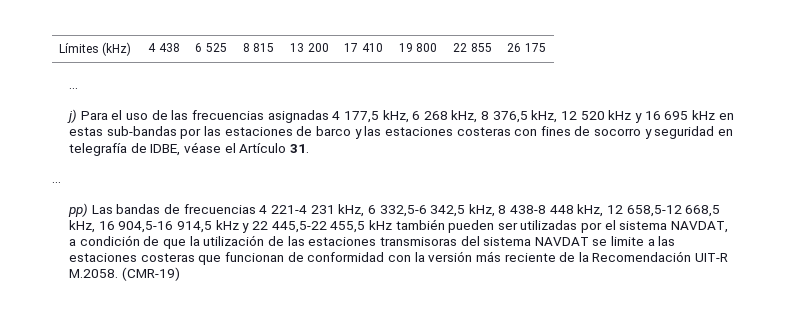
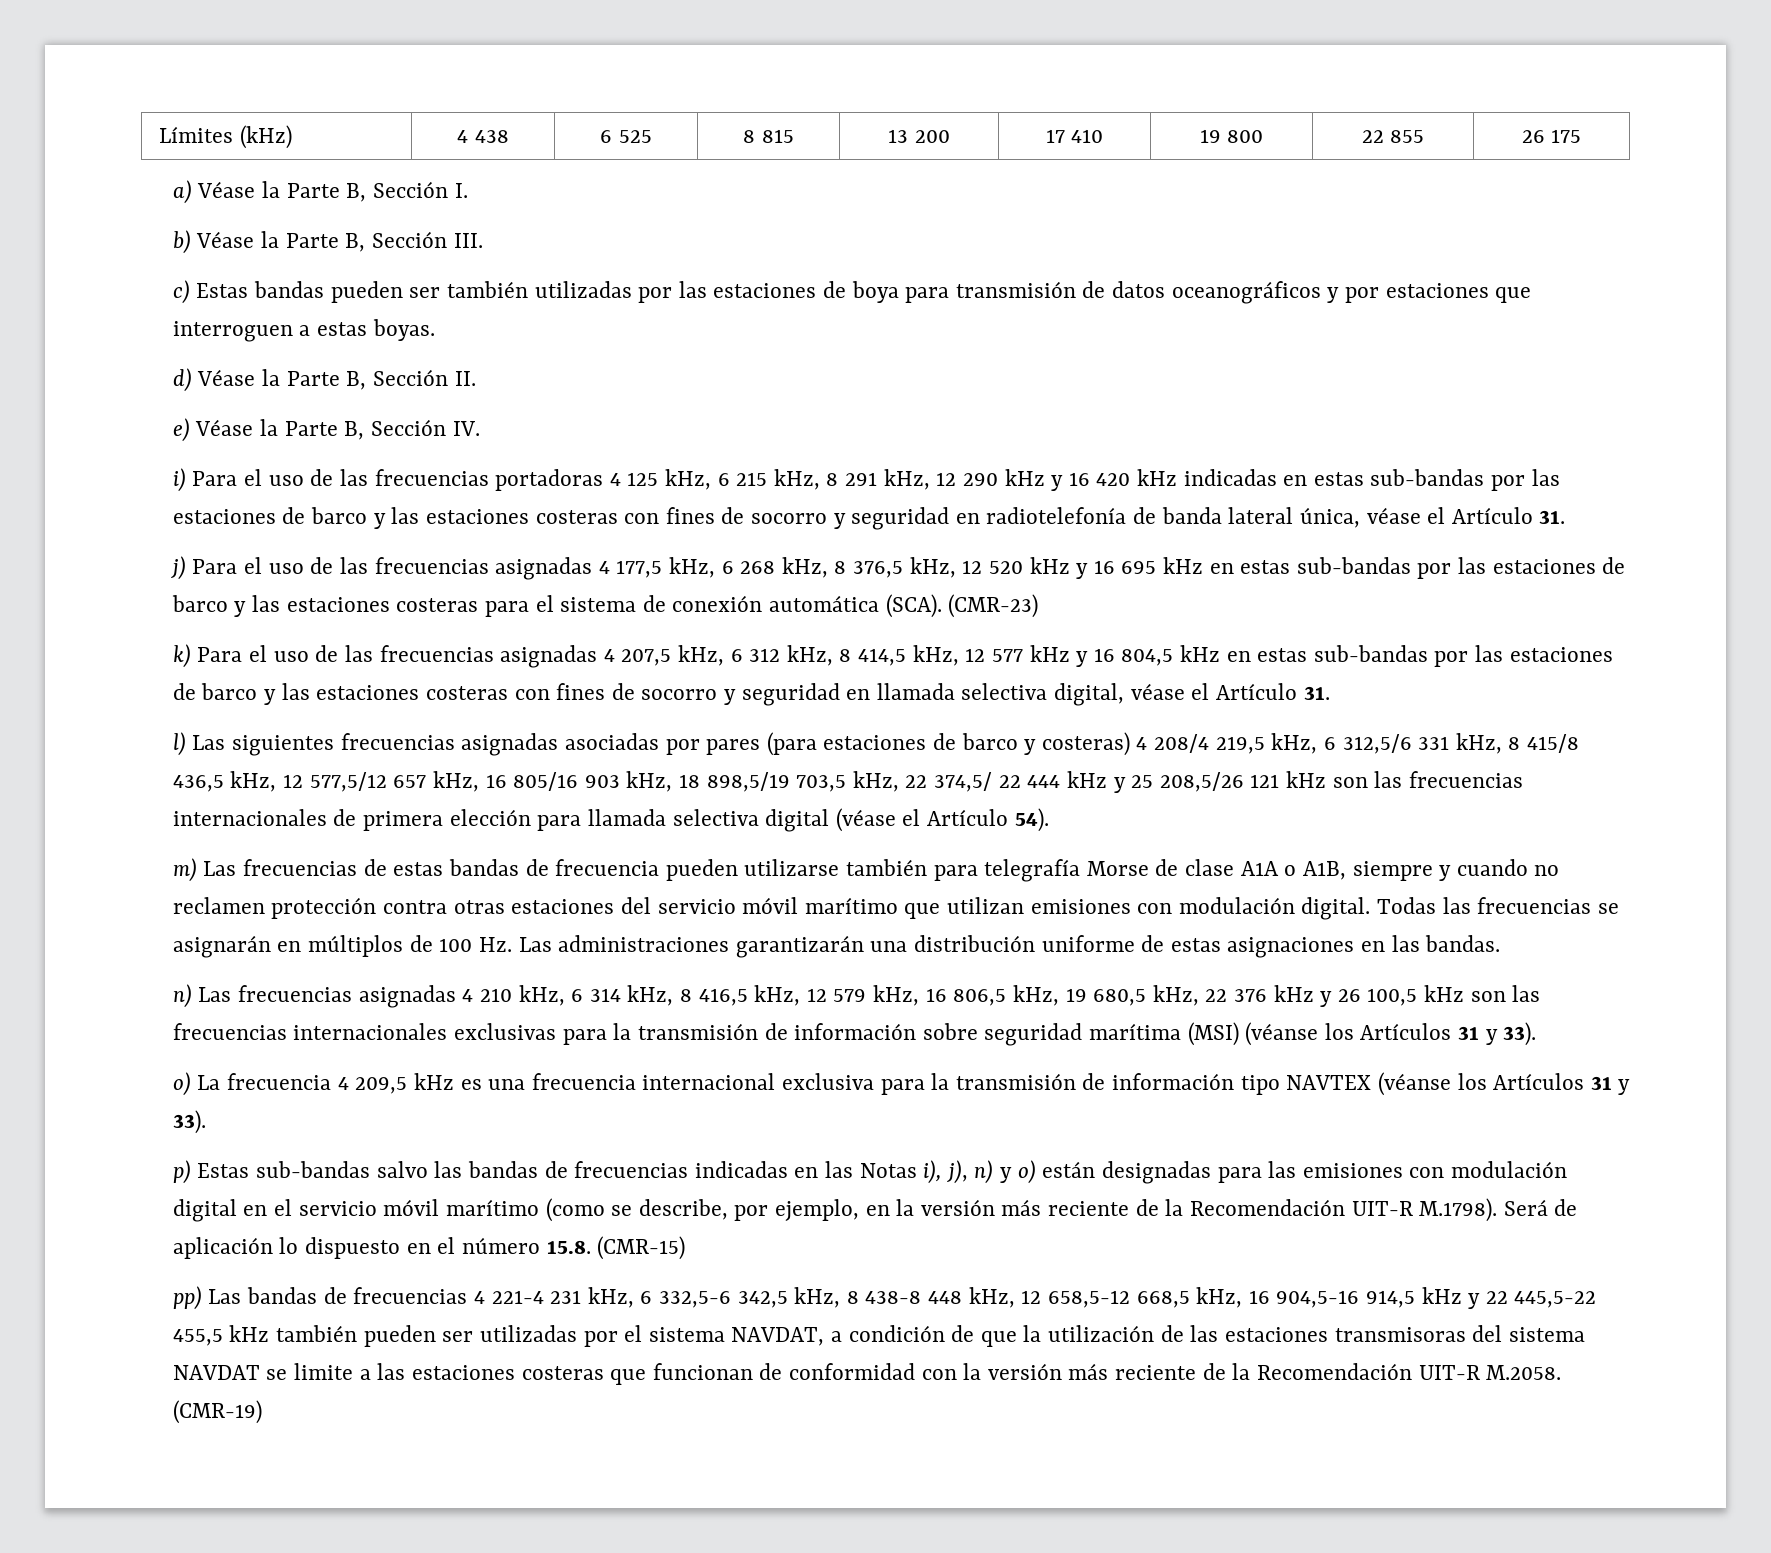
[69,88,79,89] ... -> [172,180,468,204] [172,230,483,254] [172,280,1532,304] [172,319,435,342] [172,368,476,392] [172,418,480,442] [172,468,1560,492] [172,507,1566,530] a) Véase la Parte B, Sección I. // b) Véase la Parte B, Sección III. // c) Estas bandas pueden ser también utilizadas por las estaciones de boya para transmisión de datos oceanográficos y por estaciones que interroguen a estas boyas. // d) Véase la Parte B, Sección II. // e) Véase la Parte B, Sección IV. // i) Para el uso de las frecuencias portadoras 4 125 kHz, 6 215 kHz, 8 291 kHz, 12 290 kHz y 16 420 kHz indicadas en estas sub-bandas por las estaciones de barco y las estaciones costeras con fines de socorro y seguridad en radiotelefonía de banda lateral única, véase el Artículo 31.
[514,126,734,139] [69,142,309,156] [52,182,61,183] con fines de socorro y seguridad en telegrafía de IDBE, véase el Artículo 31. // ... -> [484,594,1039,618] [172,644,1613,668] [172,683,1330,706] [172,732,1579,756] [172,771,1523,793] [172,808,1049,832] [172,858,1560,882] [172,897,1619,920] [172,935,1501,958] [172,984,1541,1008] [172,1022,1537,1046] [172,1072,1631,1096] [172,1110,206,1134] [172,1160,1567,1184] [172,1198,1578,1222] [172,1236,686,1260] para el sistema de conexión automática (SCA). (CMR-23) // k) Para el uso de las frecuencias asignadas 4 207,5 kHz, 6 312 kHz, 8 414,5 kHz, 12 577 kHz y 16 804,5 kHz en estas sub-bandas por las estaciones de barco y las estaciones costeras con fines de socorro y seguridad en llamada selectiva digital, véase el Artículo 31. // l) Las siguientes frecuencias asignadas asociadas por pares (para estaciones de barco y costeras) 4 208/4 219,5 kHz, 6 312,5/6 331 kHz, 8 415/8 436,5 kHz, 12 577,5/12 657 kHz, 16 805/16 903 kHz, 18 898,5/19 703,5 kHz, 22 374,5/ 22 444 kHz y 25 208,5/26 121 kHz son las frecuencias internacionales de primera elección para llamada selectiva digital (véase el Artículo 54). // m) Las frecuencias de estas bandas de frecuencia pueden utilizarse también para telegrafía Morse de clase A1A o A1B, siempre y cuando no reclamen protección contra otras estaciones del servicio móvil marítimo que utilizan emisiones con modulación digital. Todas las frecuencias se asignarán en múltiplos de 100 Hz. Las administraciones garantizarán una distribución uniforme de estas asignaciones en las bandas. // n) Las frecuencias asignadas 4 210 kHz, 6 314 kHz, 8 416,5 kHz, 12 579 kHz, 16 806,5 kHz, 19 680,5 kHz, 22 376 kHz y 26 100,5 kHz son las frecuencias internacionales exclusivas para la transmisión de información sobre seguridad marítima (MSI) (véanse los Artículos 31 y 33). // o) La frecuencia 4 209,5 kHz es una frecuencia internacional exclusiva para la transmisión de información tipo NAVTEX (véanse los Artículos 31 y 33). // p) Estas sub-bandas salvo las bandas de frecuencias indicadas en las Notas i), j), n) y o) están designadas para las emisiones con modulación digital en el servicio móvil marítimo (como se describe, por ejemplo, en la versión más reciente de la Recomendación UIT-R M.1798). Será de aplicación lo dispuesto en el número 15.8. (CMR-15)

